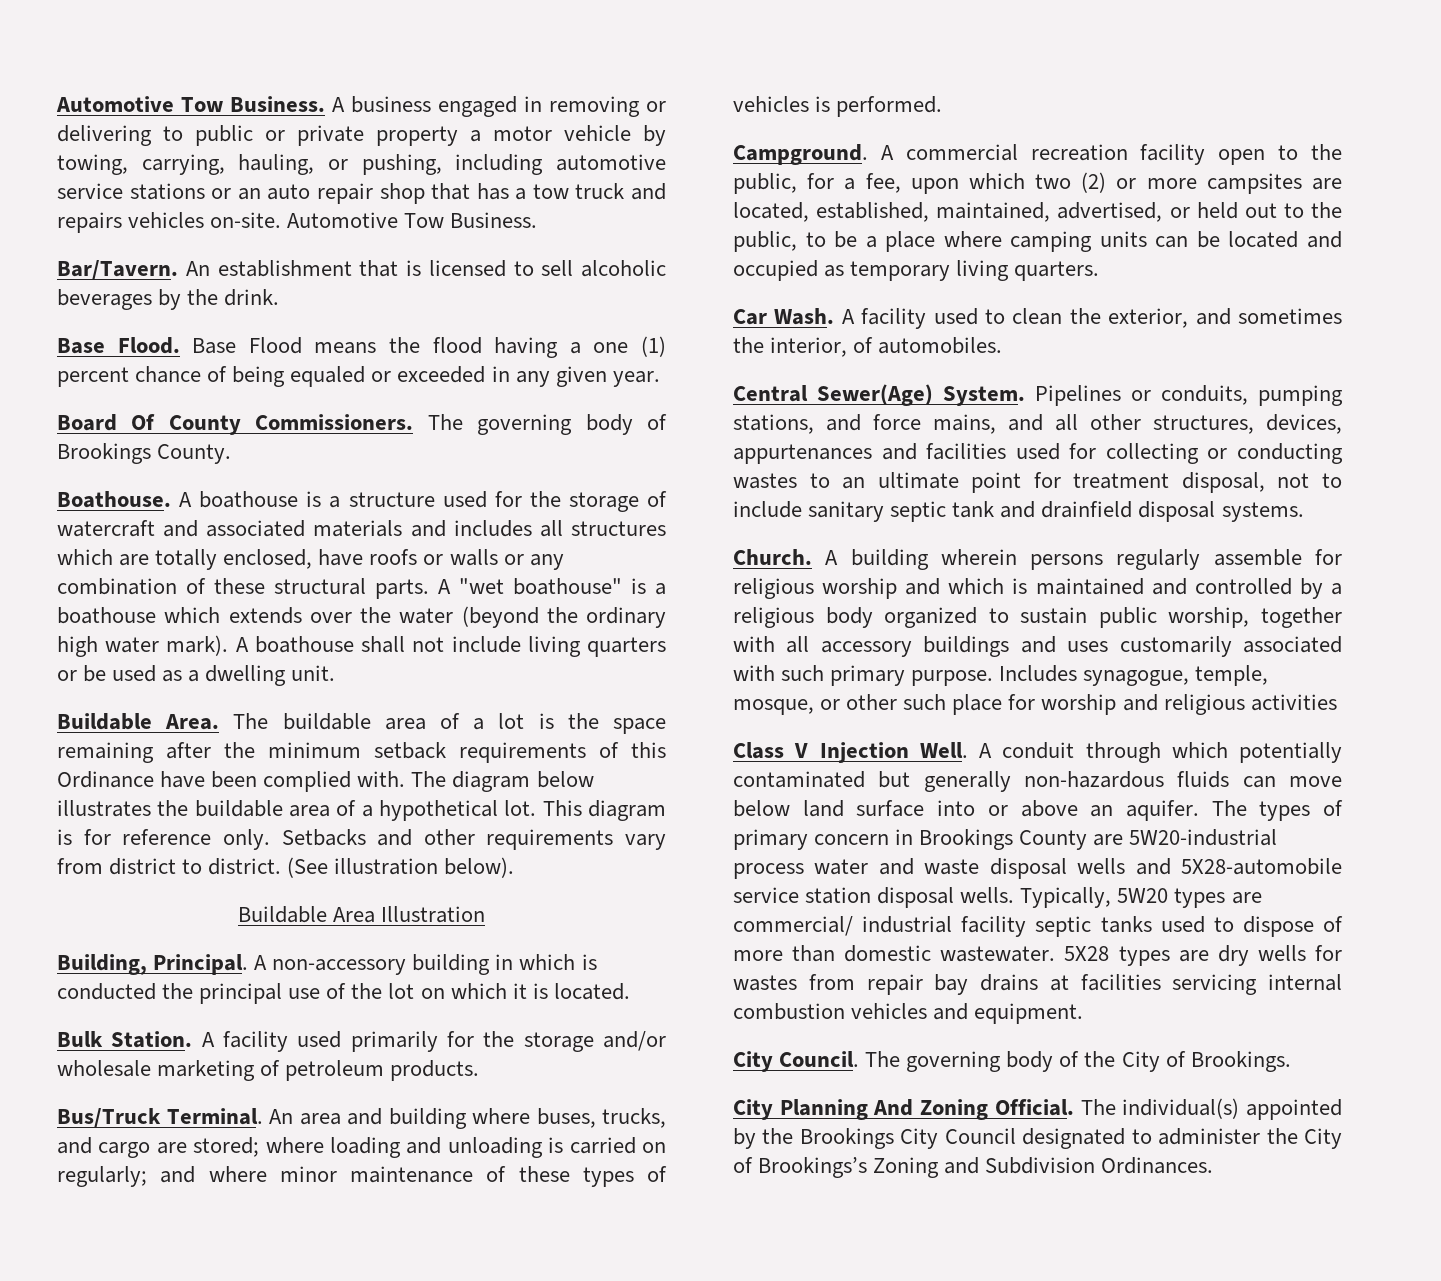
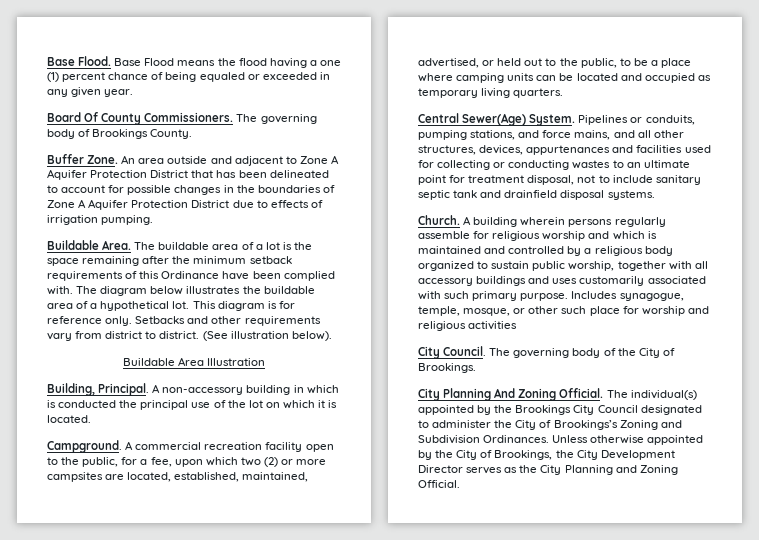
[56,96,666,117] [57,125,666,146] [57,154,666,175] [57,183,666,204] [57,212,538,233] [57,260,666,280] [57,289,280,310] Automotive Tow Business. A business engaged in removing or delivering to public or private property a motor vehicle by towing, carrying, hauling, or pushing, including automotive service stations or an auto repair shop that has a tow truck and repairs vehicles on-site. Automotive Tow Business. // Bar/Tavern. An establishment that is licensed to sell alcoholic beverages by the drink. // -> (47, 61) none
[57,491,668,512] [57,520,667,537] [57,549,564,570] [57,578,666,599] [57,606,666,628] [57,635,666,657] [57,665,336,686] Boathouse. A boathouse is a structure used for the storage of watercraft and associated materials and includes all structures which are totally enclosed, have roofs or walls or any combination of these structural parts. A "wet boathouse" is a boathouse which extends over the water (beyond the ordinary high water mark). A boathouse shall not include living quarters or be used as a dwelling unit. -> [47,154,339,166] [47,169,329,180] [47,185,335,195] [47,199,323,210] [47,215,154,225] Buffer Zone. An area outside and adjacent to Zone A Aquifer Protection District that has been delineated to account for possible changes in the boundaries of Zone A Aquifer Protection District due to effects of irrigation pumping.
[57,1031,666,1052] [57,1060,480,1081] [57,1108,666,1129] [57,1137,666,1158] [57,1166,667,1187] [733,96,943,117] // Bulk Station. A facility used primarily for the storage and/or wholesale marketing of petroleum products. // Bus/Truck Terminal. An area and building where buses, trucks, and cargo are stored; where loading and unloading is carried on regularly; and where minor maintenance of these types of vehicles is performed. -> (91, 419) none
[733,308,1342,329] [733,337,1003,357] // Car Wash. A facility used to clean the exterior, and sometimes the interior, of automobiles. -> (564, 93) none
[733,742,1342,763] [733,771,1342,792] [733,800,1343,821] [733,829,1278,850] [733,858,1342,879] [733,887,1262,908] [733,916,1343,937] [733,945,1342,966] [733,974,1342,995] [733,1003,1084,1024] // Class V Injection Well. A conduit through which potentially contaminated but generally non-hazardous fluids can move below land surface into or above an aquifer. The types of primary concern in Brookings County are 5W20-industrial process water and waste disposal wells and 5X28-automobile service station disposal wells. Typically, 5W20 types are commercial/ industrial facility septic tanks used to dispose of more than domestic wastewater. 5X28 types are dry wells for wastes from repair bay drains at facilities servicing internal combustion vehicles and equipment. -> (518, 325) none
(1214, 1165) none -> [552,435,704,445] [418,450,675,460] [418,465,678,475] [418,480,460,488] Unless otherwise appointed by the City of Brookings, the City Development Director serves as the City Planning and Zoning Official.

